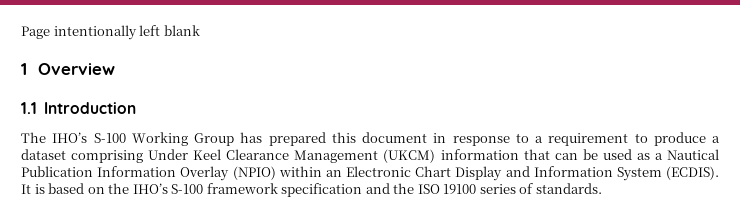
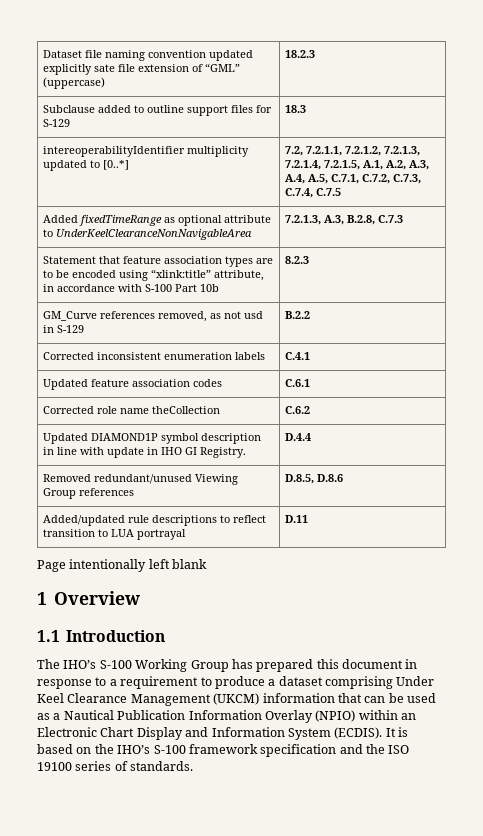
(21, 32) none -> [43,50,254,61] [43,63,241,75] [43,77,106,89] [285,50,316,58] [43,105,273,116] [43,119,71,127] [285,105,307,113] [43,146,250,157] [43,160,130,171] [285,146,421,156] [285,160,430,170] [285,174,422,184] [285,188,342,198] [43,215,272,226] [43,229,253,240] [285,215,404,225] [43,256,274,267] [43,269,265,281] [43,284,220,292] [285,256,310,264] [43,311,264,322] [43,325,85,333] [285,311,311,319] [43,352,266,360] [285,352,311,360] [43,379,223,390] [285,379,311,387] [43,406,221,414] [285,406,311,414] [43,433,262,444] [43,447,247,458] [285,433,312,441] [43,474,239,485] [43,488,135,499] [285,474,344,484] [43,515,267,526] [43,529,187,540] [285,515,309,523] Dataset file naming convention updated explicitly sate file extension of “GML” (uppercase) | 18.2.3 // Subclause added to outline support files for S-129 | 18.3 // intereoperabilityIdentifier multiplicity updated to [0..*] | 7.2, 7.2.1.1, 7.2.1.2, 7.2.1.3, 7.2.1.4, 7.2.1.5, A.1, A.2, A.3, A.4, A.5, C.7.1, C.7.2, C.7.3, C.7.4, C.7.5 // Added fixedTimeRange as optional attribute to UnderKeelClearanceNonNavigableArea | 7.2.1.3, A.3, B.2.8, C.7.3 // Statement that feature association types are to be encoded using “xlink:title” attribute, in accordance with S-100 Part 10b | 8.2.3 // GM_Curve references removed, as not usd in S-129 | B.2.2 // Corrected inconsistent enumeration labels | C.4.1 // Updated feature association codes | C.6.1 // Corrected role name theCollection | C.6.2 // Updated DIAMOND1P symbol description in line with update in IHO GI Registry. | D.4.4 // Removed redundant/unused Viewing Group references | D.8.5, D.8.6 // Added/updated rule descriptions to reflect transition to LUA portrayal | D.11 //

